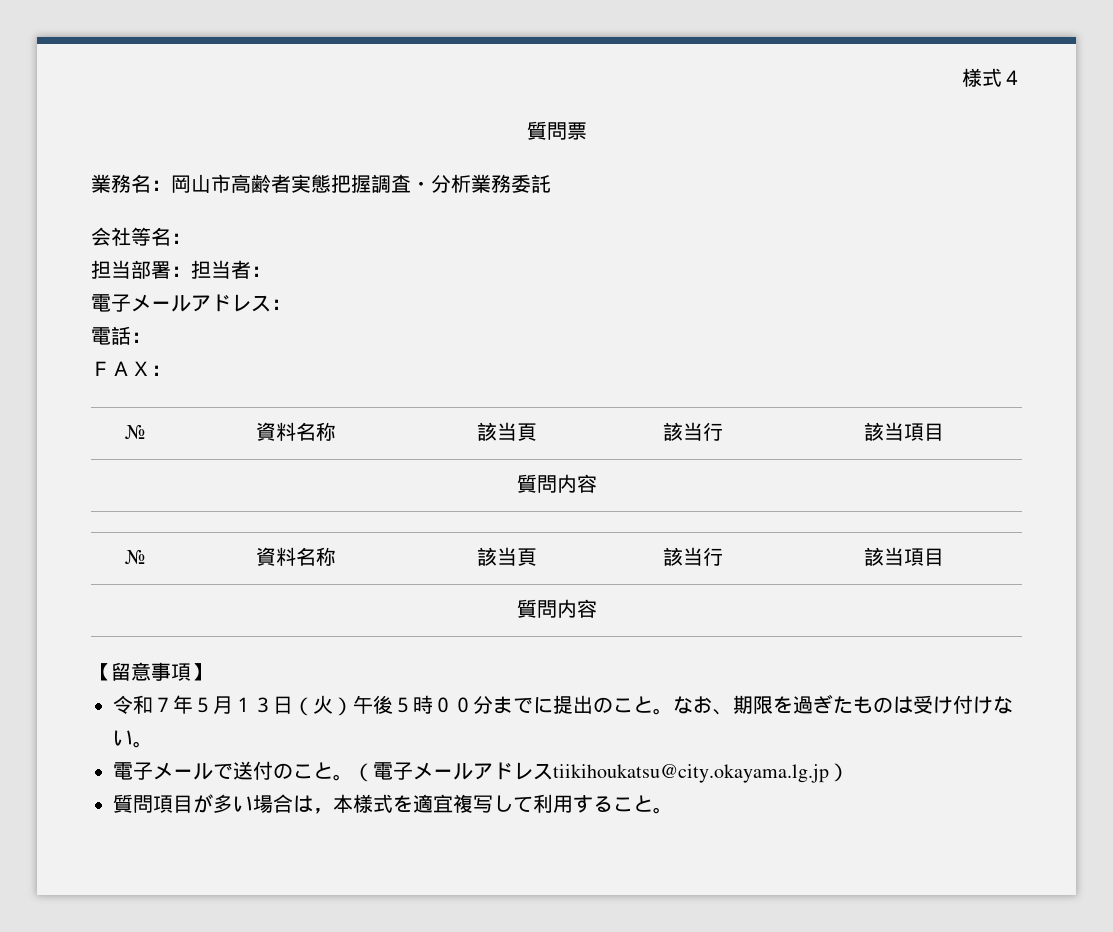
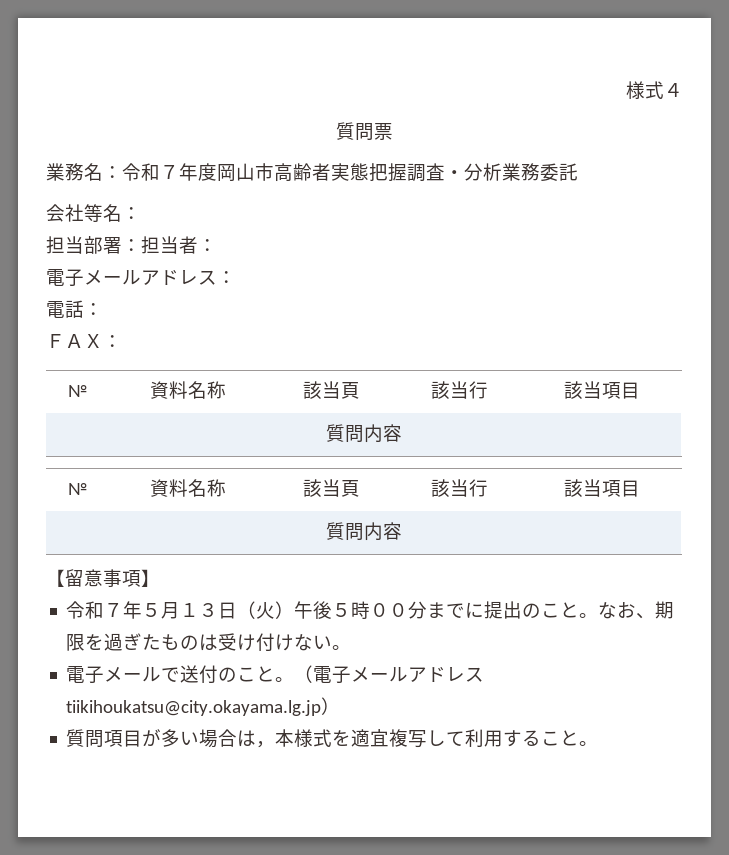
(171, 185) none -> [122,163,217,181] 令和７年度

